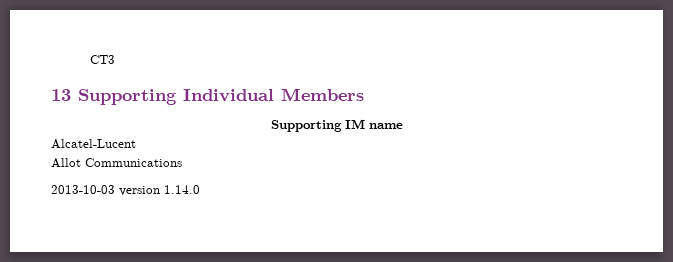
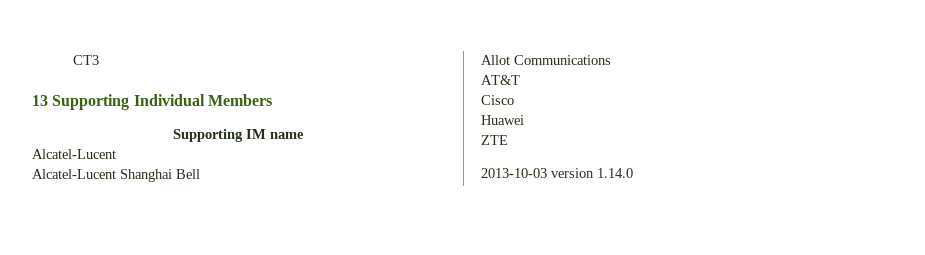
(136, 144) none -> [32,169,200,182] // Alcatel-Lucent Shanghai Bell
(182, 162) none -> [481,75,520,85] [481,95,514,105] [481,115,524,125] [481,135,508,145] // AT&T // Cisco // Huawei // ZTE

